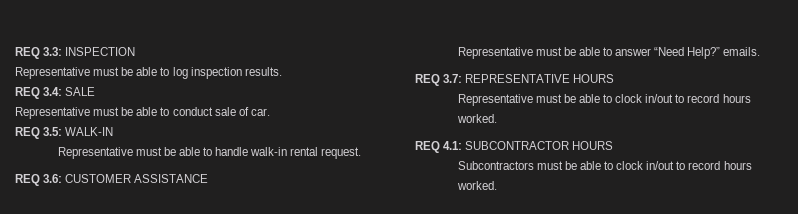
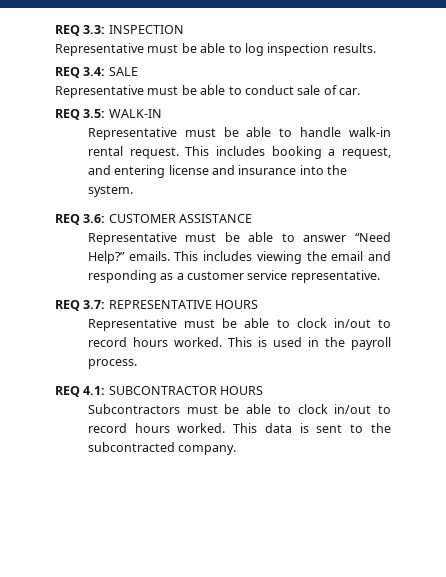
(362, 153) none -> [185,146,391,159] [87,165,348,178] [87,185,133,197] This includes booking a request, and entering license and insurance into the system.
(761, 51) none -> [174,251,391,264] [87,270,380,283] This includes viewing the email and responding as a customer service representative.
(497, 118) none -> [227,337,392,350] [87,359,137,369] This is used in the payroll process.
(497, 185) none -> [233,423,392,433] [87,442,237,455] This data is sent to the subcontracted company.

